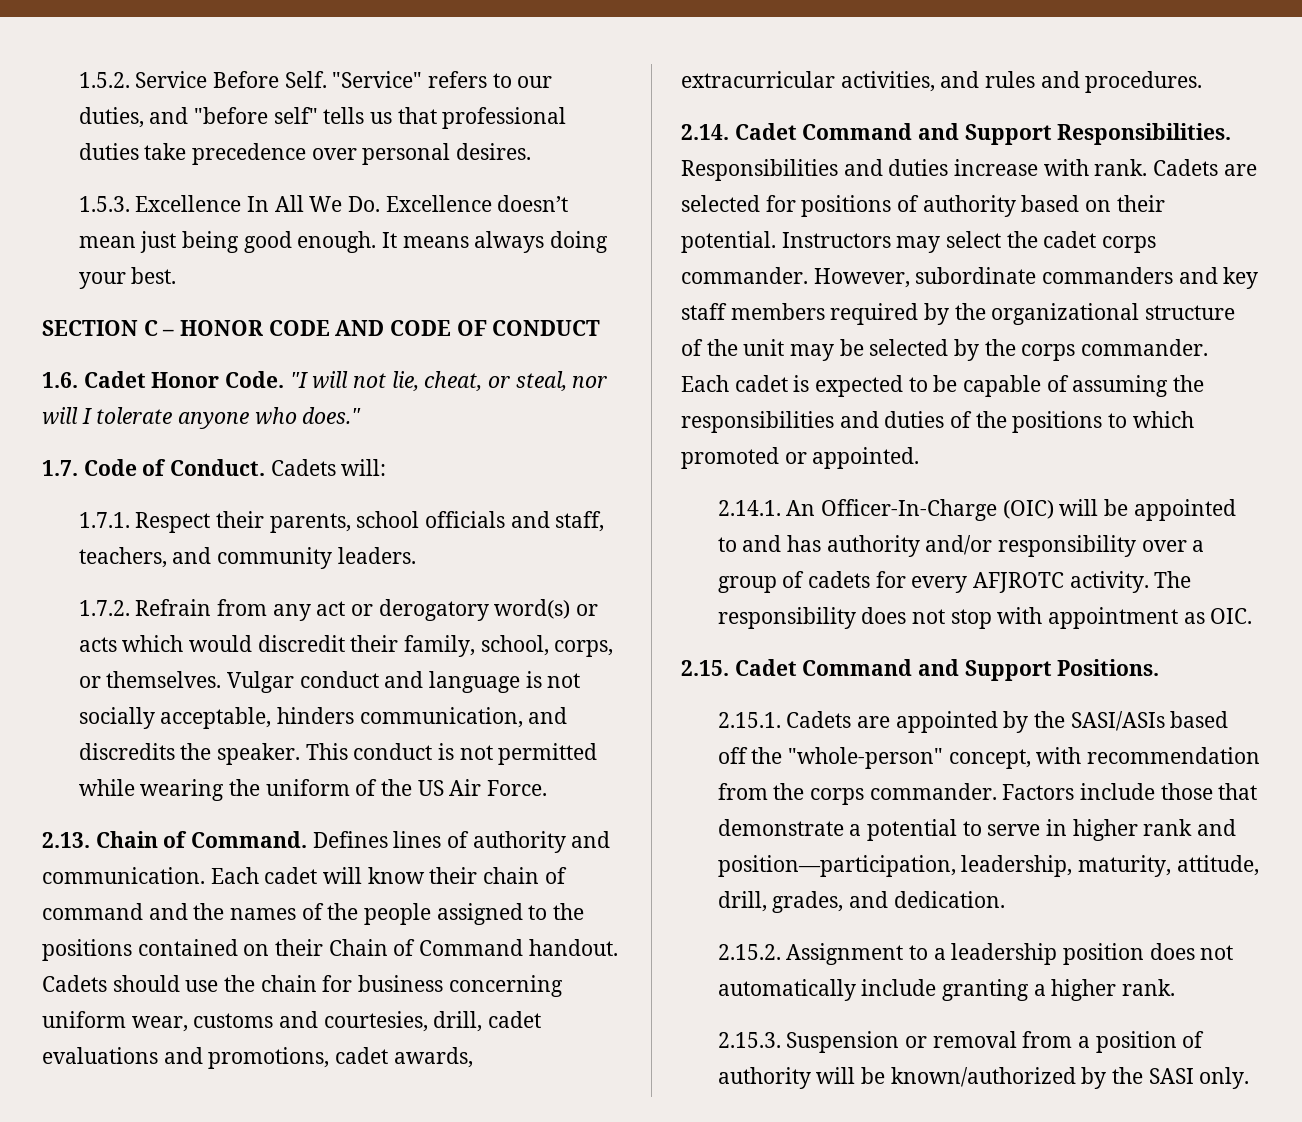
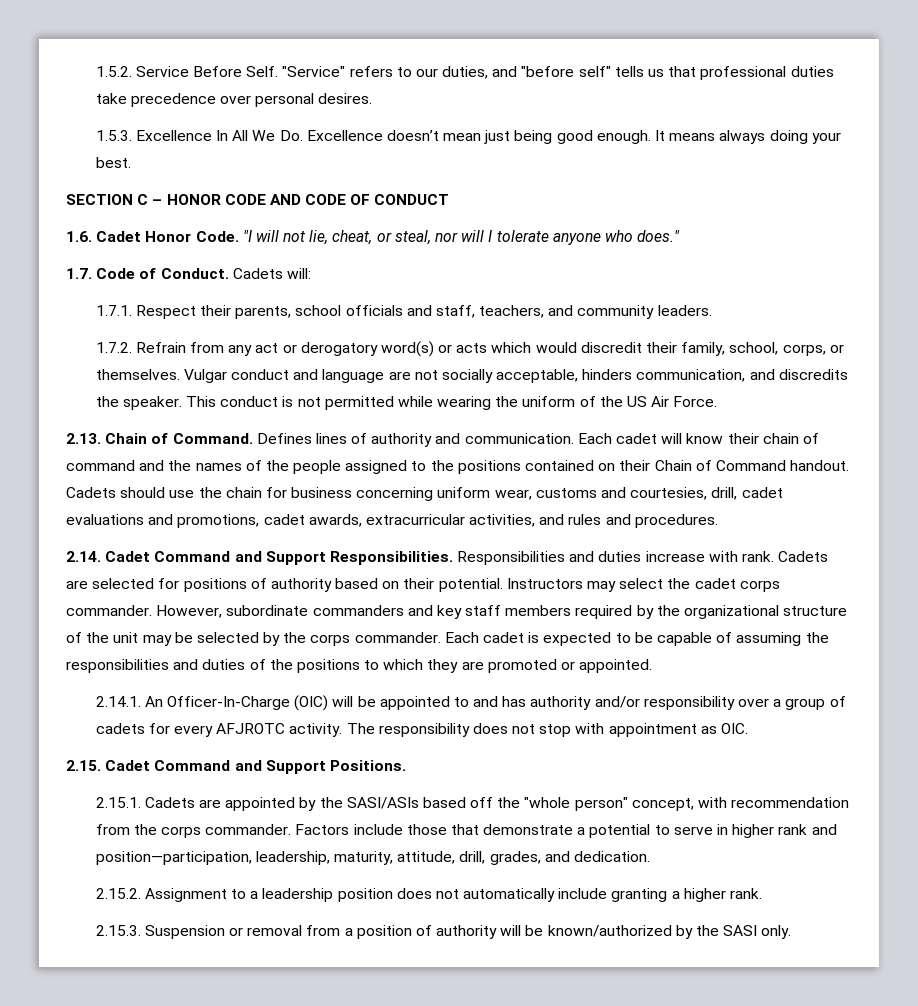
[525,671,542,688] is -> [388,371,411,380] are
(1194, 419) none -> [427,659,484,673] they are
[787,747,943,769] "whole-person" -> [524,797,628,811] "whole person"

